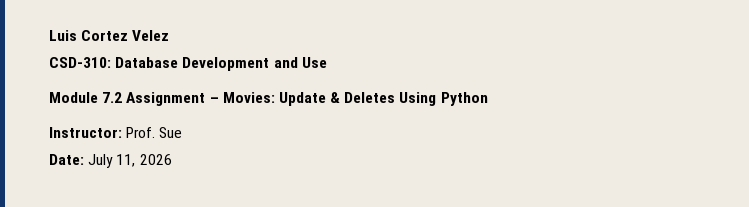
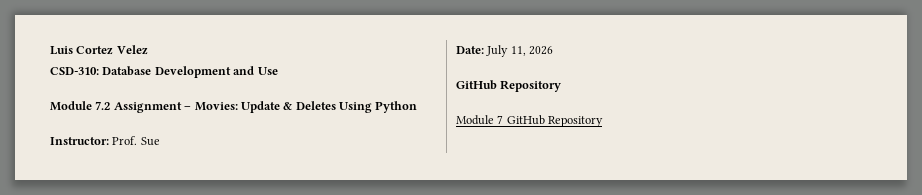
(172, 159) none -> [456,80,562,92] [456,115,604,127] // GitHub Repository // Module 7 GitHub Repository

